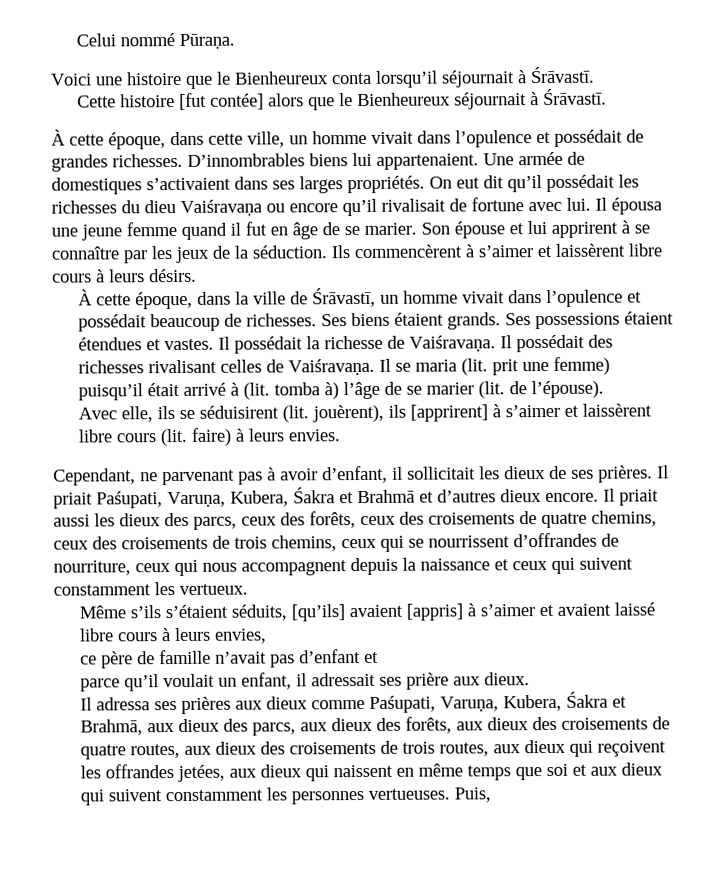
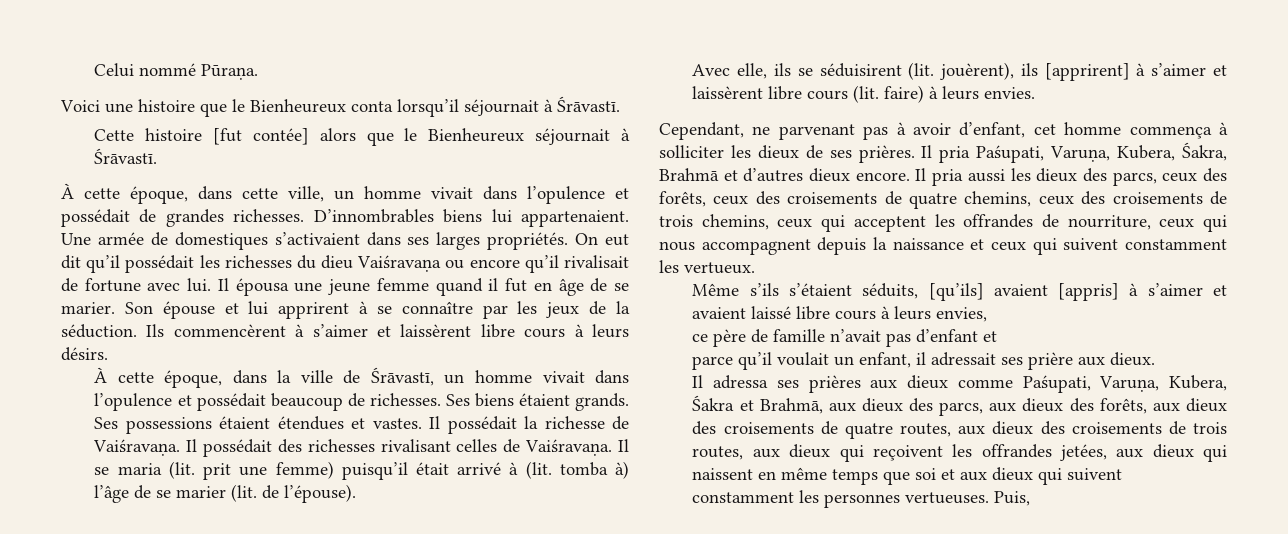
[392,466,476,480] il sollicitait -> [1033,122,1228,139] [659,145,724,158] cet homme commença à solliciter
[53,487,354,509] priait Paśupati, Varuṇa, Kubera, Śakra et -> [939,142,1227,163] pria Paśupati, Varuṇa, Kubera, Śakra,
[619,489,659,506] priait -> [932,169,964,186] pria
[408,532,597,548] se nourrissent d’offrandes -> [853,214,1034,232] acceptent les offrandes

